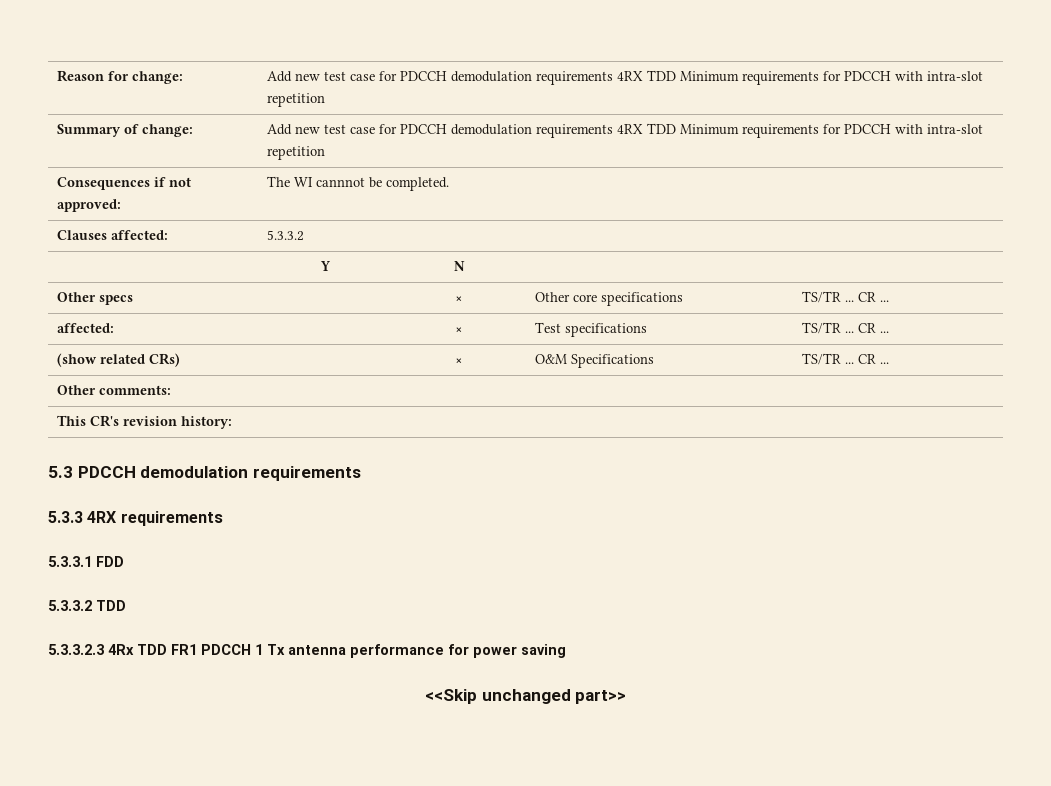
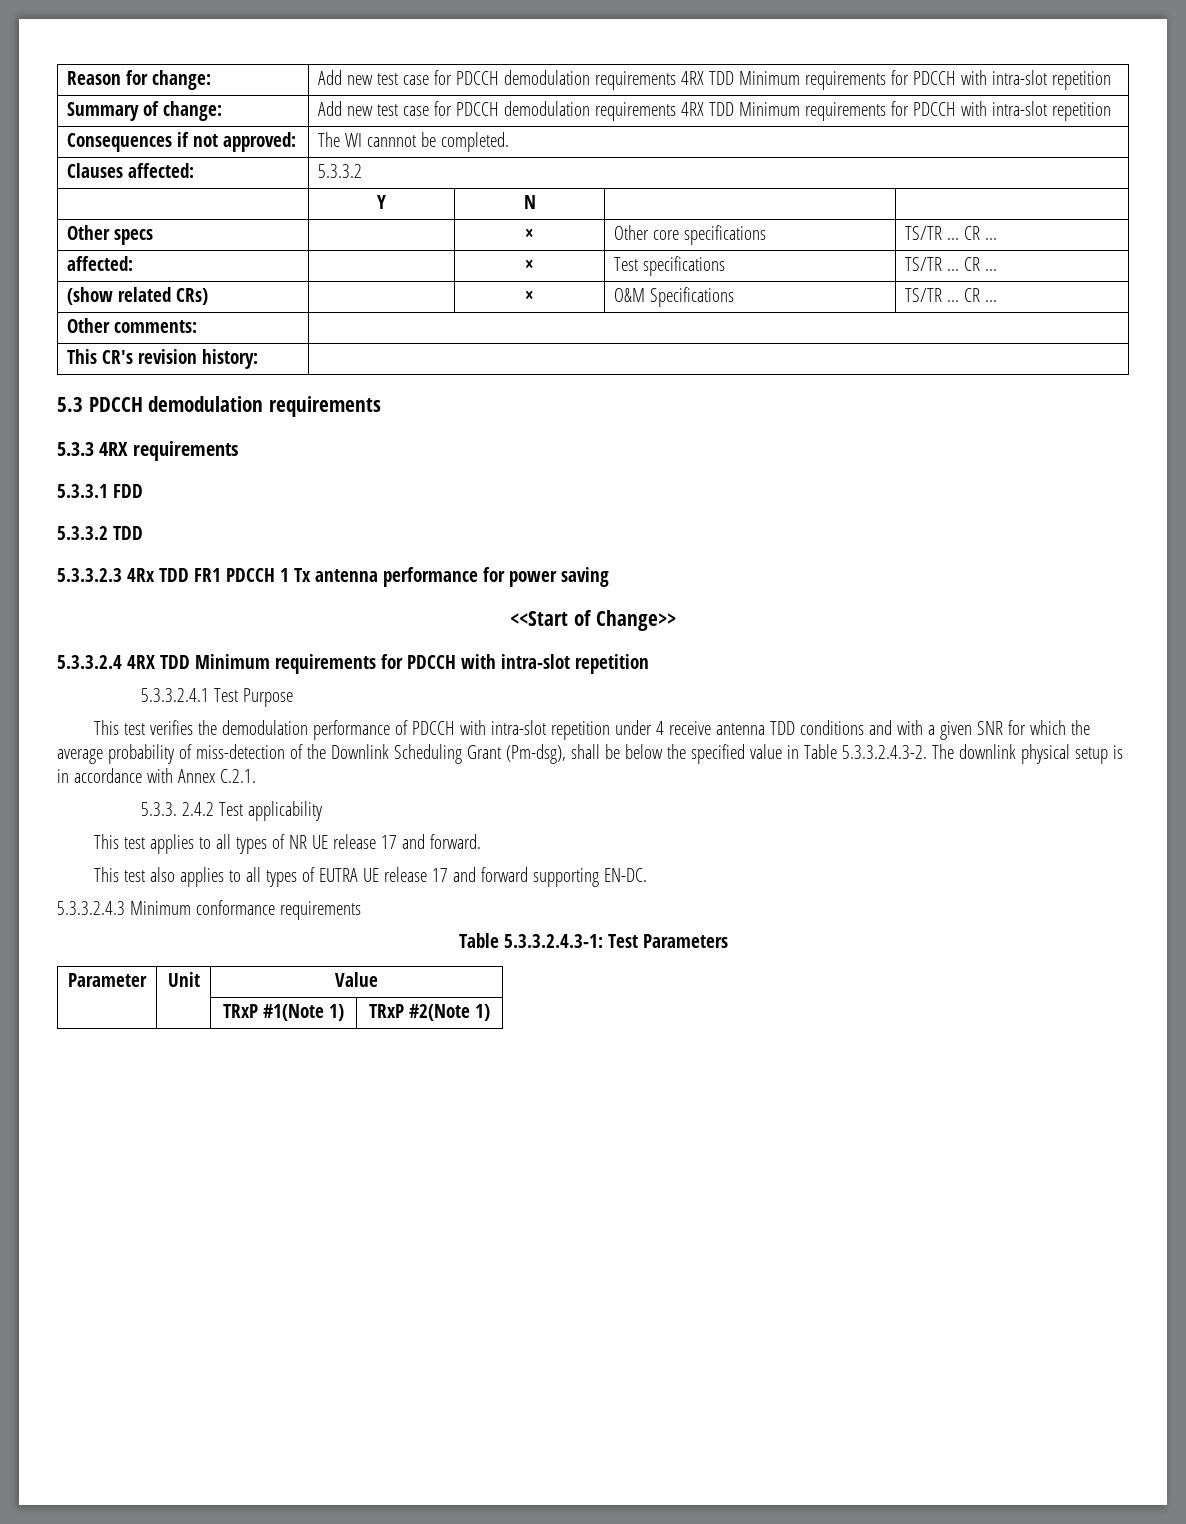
[424,689,627,704] <<Skip unchanged part>> -> [510,610,676,631] [57,654,649,674] [140,688,293,707] [94,720,1091,740] [57,744,1123,764] [57,768,256,783] [140,801,322,821] [94,834,482,854] [94,867,648,887] [57,900,361,920] [458,933,728,948] [68,973,147,987] [167,972,200,987] [335,972,378,987] [223,1004,344,1021] [369,1004,490,1021] <<Start of Change>> // 5.3.3.2.4 4RX TDD Minimum requirements for PDCCH with intra-slot repetition // 5.3.3.2.4.1 Test Purpose // This test verifies the demodulation performance of PDCCH with intra-slot repetition under 4 receive antenna TDD conditions and with a given SNR for which the average probability of miss-detection of the Downlink Scheduling Grant (Pm-dsg), shall be below the specified value in Table 5.3.3.2.4.3-2. The downlink physical setup is in accordance with Annex C.2.1. // 5.3.3. 2.4.2 Test applicability // This test applies to all types of NR UE release 17 and forward. // This test also applies to all types of EUTRA UE release 17 and forward supporting EN-DC. // 5.3.3.2.4.3 Minimum conformance requirements // Table 5.3.3.2.4.3-1: Test Parameters // Parameter | Unit | Value // | | TRxP #1(Note 1) | TRxP #2(Note 1)

